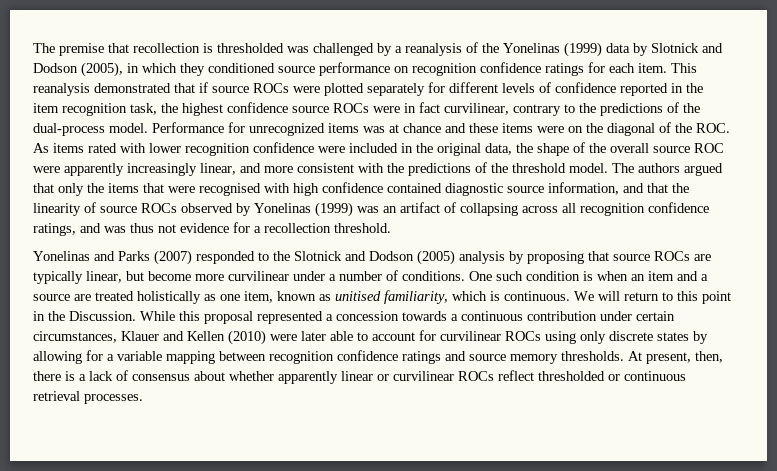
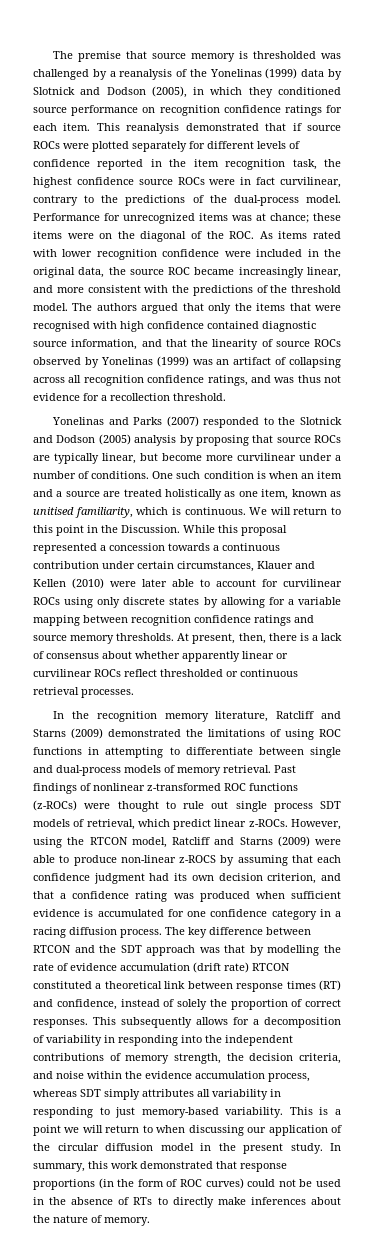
[133,43,200,53] recollection -> [152,53,236,62] source memory
[403,123,466,133] chance and -> [270,213,309,223] chance;
[537,142,724,156] [33,163,124,176] shape of the overall source ROC were apparently -> [129,267,235,275] source ROC became
(143, 399) none -> [53,711,342,722] [33,728,341,740] [33,747,341,758] [33,765,296,776] [33,783,298,794] [33,800,341,812] [33,819,341,830] [33,836,341,848] [33,855,341,866] [33,873,342,884] [33,891,341,902] [33,909,341,920] [33,927,311,938] [33,945,341,956] [33,962,290,973] [33,980,341,992] [33,999,341,1010] [33,1017,341,1028] [33,1035,293,1046] [33,1053,341,1064] [33,1071,310,1082] [33,1089,281,1100] [33,1107,341,1118] [33,1125,343,1136] [33,1143,341,1154] [33,1161,287,1172] [33,1178,341,1190] [33,1197,341,1208] [33,1215,150,1226] // In the recognition memory literature, Ratcliff and Starns (2009) demonstrated the limitations of using ROC functions in attempting to differentiate between single and dual-process models of memory retrieval. Past findings of nonlinear z-transformed ROC functions (z-ROCs) were thought to rule out single process SDT models of retrieval, which predict linear z-ROCs. However, using the RTCON model, Ratcliff and Starns (2009) were able to produce non-linear z-ROCS by assuming that each confidence judgment had its own decision criterion, and that a confidence rating was produced when sufficient evidence is accumulated for one confidence category in a racing diffusion process. The key difference between RTCON and the SDT approach was that by modelling the rate of evidence accumulation (drift rate) RTCON constituted a theoretical link between response times (RT) and confidence, instead of solely the proportion of correct responses. This subsequently allows for a decomposition of variability in responding into the independent contributions of memory strength, the decision criteria, and noise within the evidence accumulation process, whereas SDT simply attributes all variability in responding to just memory-based variability. This is a point we will return to when discussing our application of the circular diffusion model in the present study. In summary, this work demonstrated that response proportions (in the form of ROC curves) could not be used in the absence of RTs to directly make inferences about the nature of memory.

